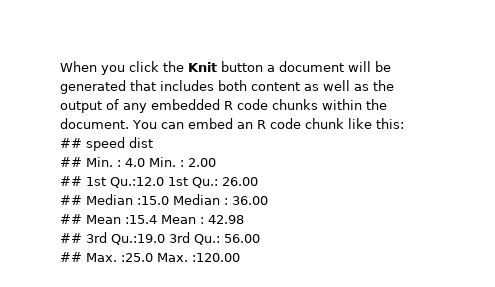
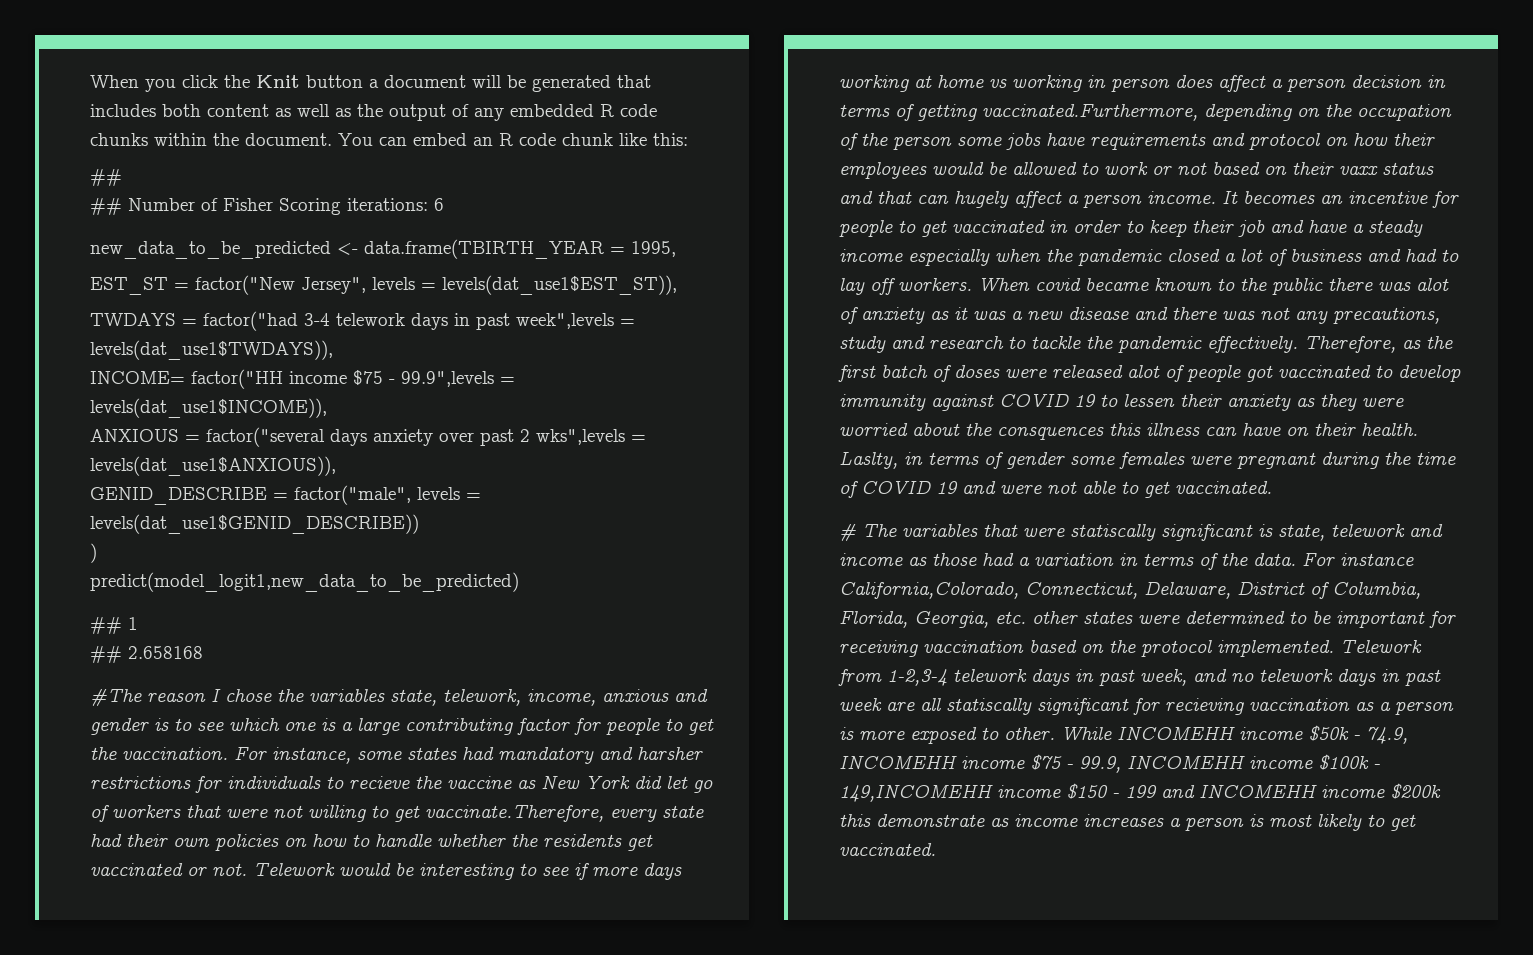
[86,137,153,151] [60,157,216,167] [60,176,258,188] [60,194,268,205] [60,214,244,224] [60,232,260,245] [60,252,240,262] speed dist // ## Min. : 4.0 Min. : 2.00 // ## 1st Qu.:12.0 1st Qu.: 26.00 // ## Median :15.0 Median : 36.00 // ## Mean :15.4 Mean : 42.98 // ## 3rd Qu.:19.0 3rd Qu.: 56.00 // ## Max. :25.0 Max. :120.00 -> [90,198,444,215] [90,239,676,259] [90,275,677,295] [90,311,635,331] [90,340,333,360] [90,369,515,389] [90,398,327,418] [90,427,646,447] [90,456,336,476] [90,485,481,505] [90,514,419,534] [90,543,97,563] [90,572,519,592] [90,617,138,634] [90,646,203,663] [90,689,708,706] [90,718,714,735] [90,747,703,764] [90,775,713,793] [90,805,704,822] [90,834,653,851] [90,863,682,880] [839,75,1446,92] [839,104,1452,121] [839,133,1435,150] [839,162,1434,179] [839,191,1459,208] [839,220,1423,237] [839,249,1459,266] [839,277,1449,295] [839,307,1440,324] [839,336,1453,353] [838,365,1461,382] [839,393,1404,411] [839,423,1418,440] [839,451,1456,469] [839,480,1272,498] [839,524,1443,541] [839,553,1414,570] [839,581,1421,599] [839,611,1456,628] [839,640,1422,657] [838,669,1441,686] [839,698,1454,715] [839,725,1408,744] [839,754,1380,773] [839,783,1441,802] [839,814,1416,831] [839,843,936,856] // ## Number of Fisher Scoring iterations: 6 // new_data_to_be_predicted <- data.frame(TBIRTH_YEAR = 1995, // EST_ST = factor("New Jersey", levels = levels(dat_use1$EST_ST)), // TWDAYS = factor("had 3-4 telework days in past week",levels = levels(dat_use1$TWDAYS)), // INCOME= factor("HH income $75 - 99.9",levels = levels(dat_use1$INCOME)), // ANXIOUS = factor("several days anxiety over past 2 wks",levels = levels(dat_use1$ANXIOUS)), // GENID_DESCRIBE = factor("male", levels = levels(dat_use1$GENID_DESCRIBE)) // ) // predict(model_logit1,new_data_to_be_predicted) // ## 1 // ## 2.658168 // #The reason I chose the variables state, telework, income, anxious and gender is to see which one is a large contributing factor for people to get the vaccination. For instance, some states had mandatory and harsher restrictions for individuals to recieve the vaccine as New York did let go of workers that were not willing to get vaccinate.Therefore, every state had their own policies on how to handle whether the residents get vaccinated or not. Telework would be interesting to see if more days working at home vs working in person does affect a person decision in terms of getting vaccinated.Furthermore, depending on the occupation of the person some jobs have requirements and protocol on how their employees would be allowed to work or not based on their vaxx status and that can hugely affect a person income. It becomes an incentive for people to get vaccinated in order to keep their job and have a steady income especially when the pandemic closed a lot of business and had to lay off workers. When covid became known to the public there was alot of anxiety as it was a new disease and there was not any precautions, study and research to tackle the pandemic effectively. Therefore, as the first batch of doses were released alot of people got vaccinated to develop immunity against COVID 19 to lessen their anxiety as they were worried about the consquences this illness can have on their health. Laslty, in terms of gender some females were pregnant during the time of COVID 19 and were not able to get vaccinated. // # The variables that were statiscally significant is state, telework and income as those had a variation in terms of the data. For instance California,Colorado, Connecticut, Delaware, District of Columbia, Florida, Georgia, etc. other states were determined to be important for receiving vaccination based on the protocol implemented. Telework from 1-2,3-4 telework days in past week, and no telework days in past week are all statiscally significant for recieving vaccination as a person is more exposed to other. While INCOMEHH income $50k - 74.9, INCOMEHH income $75 - 99.9, INCOMEHH income $100k - 149,INCOMEHH income $150 - 199 and INCOMEHH income $200k this demonstrate as income increases a person is most likely to get vaccinated.

